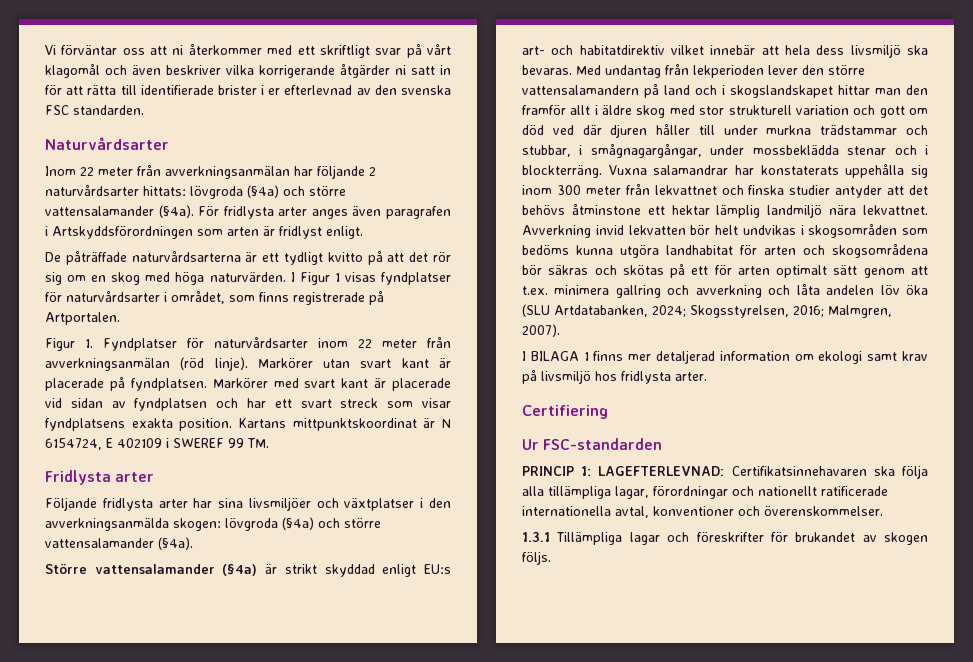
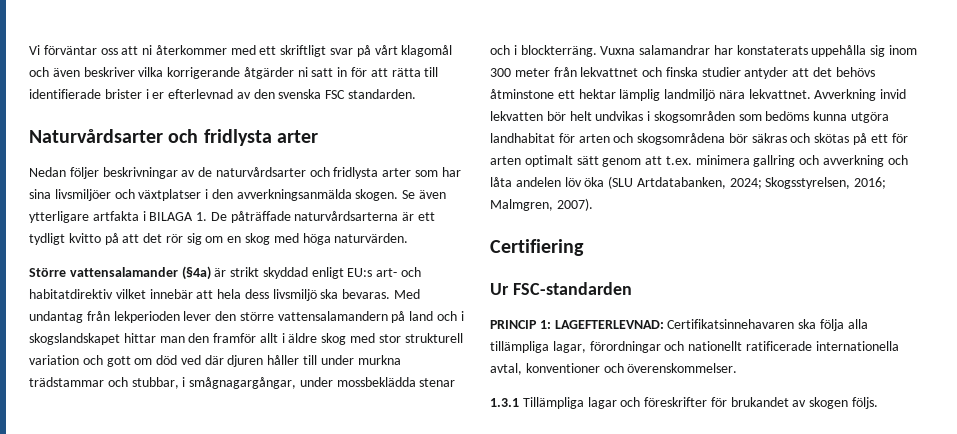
[45,164,376,179] [45,184,346,199] [45,205,451,219] [45,225,363,239] // Inom 22 meter från avverkningsanmälan har följande 2 naturvårdsarter hittats: lövgroda (§4a) och större vattensalamander (§4a). För fridlysta arter anges även paragrafen i Artskyddsförordningen som arten är fridlyst enligt. // -> [168,129,318,146] [29,167,461,179] [29,189,447,201] [29,211,208,223] och fridlysta arter // Nedan följer beskrivningar av de naturvårdsarter och fridlysta arter som har sina livsmiljöer och växtplatser i den avverkningsanmälda skogen. Se även ytterligare artfakta i BILAGA 1.
[290,272,451,285] [45,290,384,305] [45,312,120,325] [45,336,451,351] [45,357,451,371] [45,376,451,391] [45,398,452,411] [45,418,451,431] [45,438,269,450] [45,470,155,485] [45,497,451,511] [45,517,381,531] [45,537,193,550] I Figur 1 visas fyndplatser för naturvårdsarter i området, som finns registrerade på Artportalen. // Figur 1. Fyndplatser för naturvårdsarter inom 22 meter från avverkningsanmälan (röd linje). Markörer utan svart kant är placerade på fyndplatsen. Markörer med svart kant är placerade vid sidan av fyndplatsen och har ett svart streck som visar fyndplatsens exakta position. Kartans mittpunktskoordinat är N 6154724, E 402109 i SWEREF 99 TM. // Fridlysta arter // Följande fridlysta arter har sina livsmiljöer och växtplatser i den avverkningsanmälda skogen: lövgroda (§4a) och större vattensalamander (§4a). -> (409, 238) none
[522,350,928,364] [522,369,707,384] // I BILAGA 1 finns mer detaljerad information om ekologi samt krav på livsmiljö hos fridlysta arter. -> (593, 204) none

